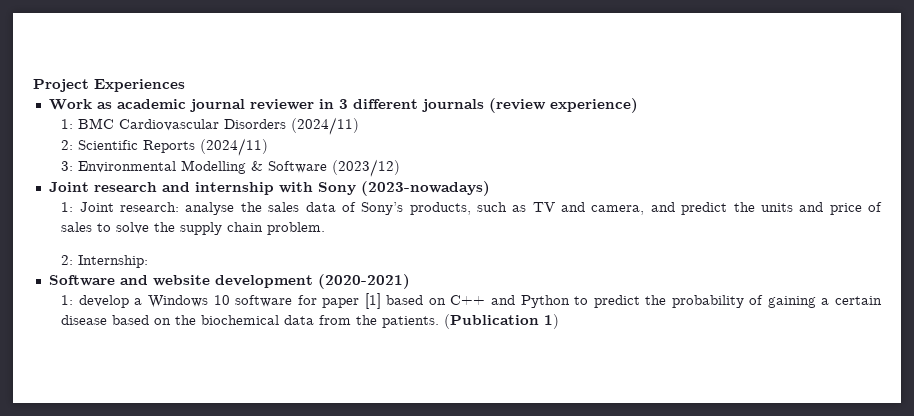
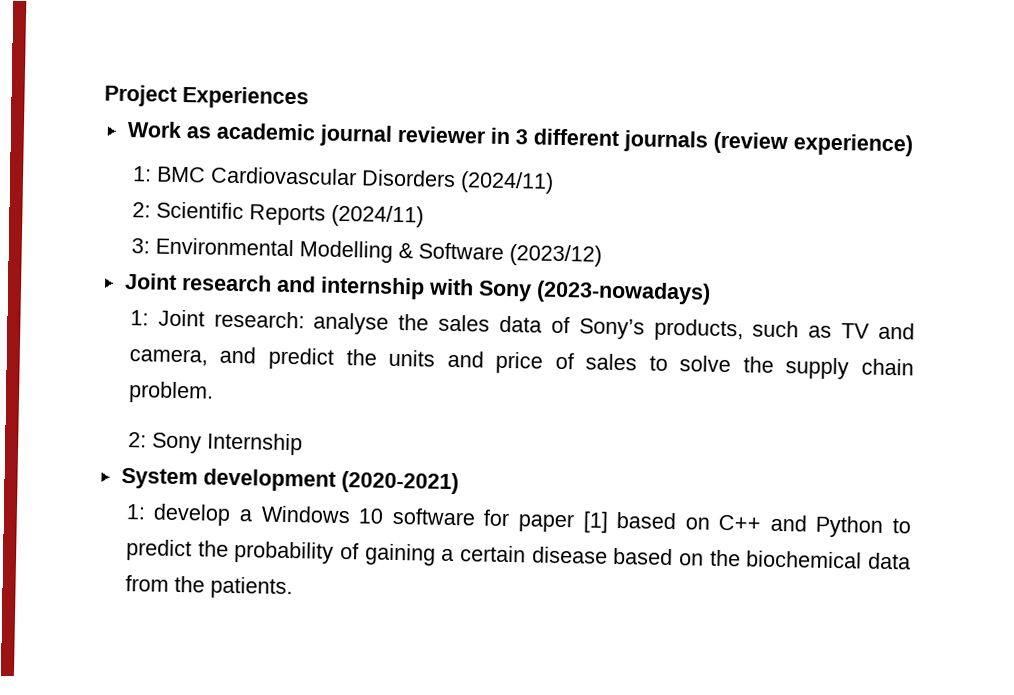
[78,255,149,268] [48,275,210,286] Internship: // Software and website -> [151,432,303,456] [120,467,198,490] Sony Internship // System
[444,314,560,329] (Publication 1) -> (293, 588) none

